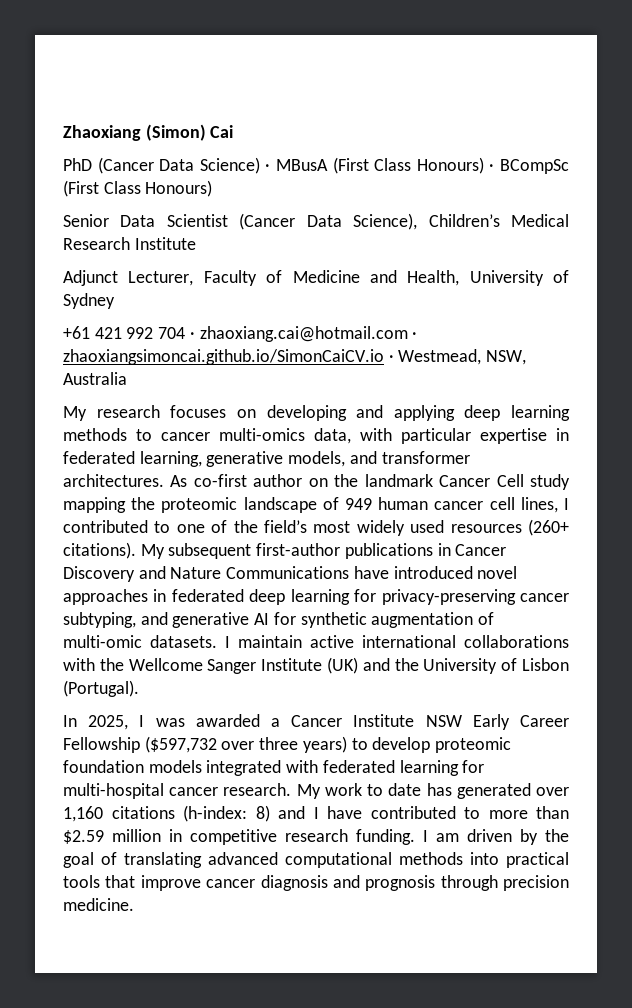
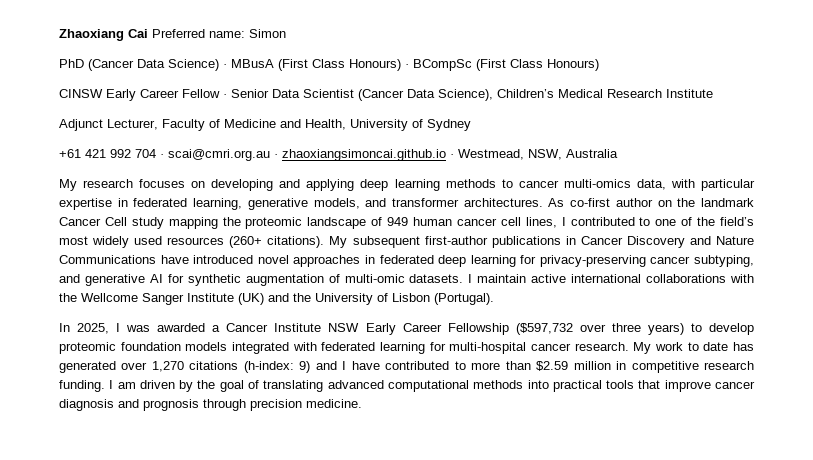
[145,124,206,141] (Simon) -> (124, 35) none
(234, 131) none -> [152,29,286,38] Preferred name: Simon
(213, 188) none -> [59,89,227,101] CINSW Early Career Fellow ·
[199,326,418,342] [63,349,384,365] zhaoxiang.cai@hotmail.com · zhaoxiangsimoncai.github.io/SimonCaiCV.io -> [168,149,446,161] scai@cmri.org.au · zhaoxiangsimoncai.github.io
[63,806,103,822] 1,160 -> [151,361,184,372] 1,270
[255,805,270,822] 8) -> [299,361,311,373] 9)

